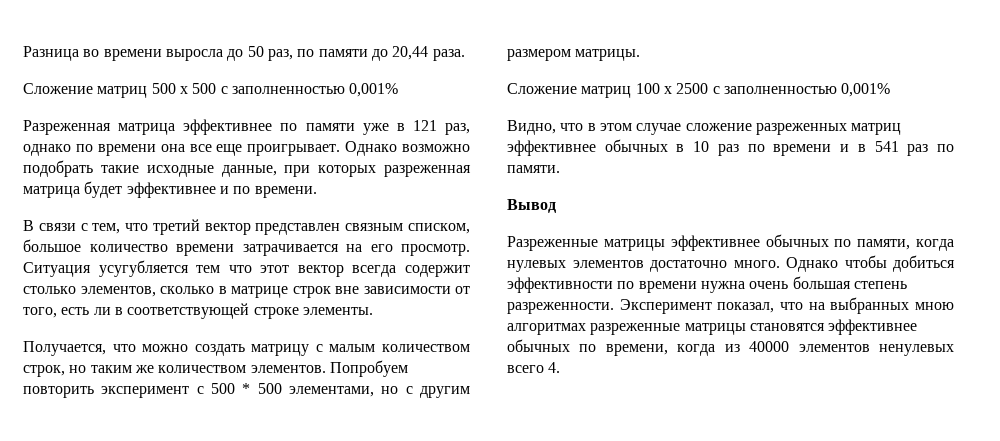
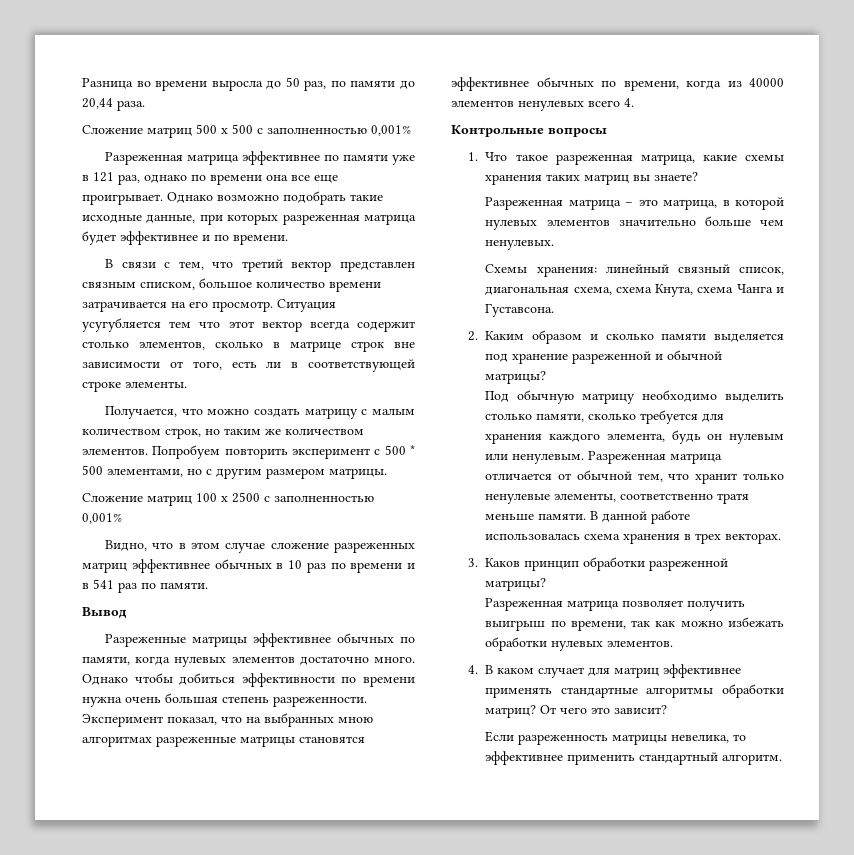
(561, 367) none -> [451,125,607,137] [468,152,784,165] [485,172,699,185] [485,197,784,210] [485,216,784,230] [485,240,555,250] [485,264,784,277] [485,284,784,297] [485,304,555,317] [468,330,784,344] [485,350,723,364] [485,371,547,384] [485,390,784,404] [485,410,725,424] [485,430,784,444] [485,451,723,464] [485,470,784,484] [485,493,750,504] [485,510,691,524] [485,533,782,544] [468,557,729,571] [485,578,547,591] [485,598,746,611] [485,617,784,631] [485,637,674,651] [468,664,742,678] [485,684,784,698] [485,705,668,718] [485,731,747,745] [485,751,783,765] // Контрольные вопросы // 1. Что такое разреженная матрица, какие схемы хранения таких матриц вы знаете? // Разреженная матрица – это матрица, в которой нулевых элементов значительно больше чем ненулевых. // Схемы хранения: линейный связный список, диагональная схема, схема Кнута, схема Чанга и Густавсона. // 2. Каким образом и сколько памяти выделяется под хранение разреженной и обычной матрицы? // Под обычную матрицу необходимо выделить столько памяти, сколько требуется для хранения каждого элемента, будь он нулевым или ненулевым. Разреженная матрица отличается от обычной тем, что хранит только ненулевые элементы, соответственно тратя меньше памяти. В данной работе использовалась схема хранения в трех векторах. // 3. Каков принцип обработки разреженной матрицы? // Разреженная матрица позволяет получить выигрыш по времени, так как можно избежать обработки нулевых элементов. // 4. В каком случает для матриц эффективнее применять стандартные алгоритмы обработки матриц? От чего это зависит? // Если разреженность матрицы невелика, то эффективнее применить стандартный алгоритм.

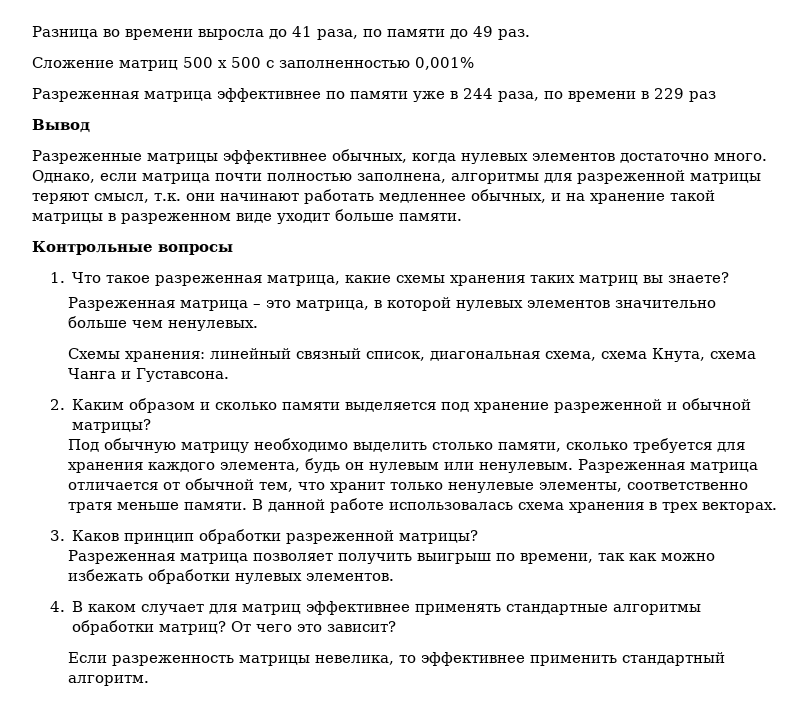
[285,77,327,91] 50 раз, -> [292,26,358,40] 41 раза,
[82,98,145,111] 20,44 раза. -> [473,26,530,40] 49 раз.
[93,172,338,185] [82,191,383,205] [82,214,416,225] [82,231,288,245] [104,259,415,272] [82,278,381,292] [82,299,336,312] [82,318,415,332] [82,341,415,352] [82,359,415,372] [82,381,187,392] [104,406,415,419] [82,428,364,439] [82,445,415,459] [82,465,387,479] [82,492,374,506] [82,513,122,524] [104,540,415,553] [82,559,415,573] [82,579,208,593] 121 раз, однако по времени она все еще проигрывает. Однако возможно подобрать такие исходные данные, при которых разреженная матрица будет эффективнее и по времени. // В связи с тем, что третий вектор представлен связным списком, большое количество времени затрачивается на его просмотр. Ситуация усугубляется тем что этот вектор всегда содержит столько элементов, сколько в матрице строк вне зависимости от того, есть ли в соответствующей строке элементы. // Получается, что можно создать матрицу с малым количеством строк, но таким же количеством элементов. Попробуем повторить эксперимент с 500 * 500 элементами, но с другим размером матрицы. // Сложение матриц 100 x 2500 с заполненностью 0,001% // Видно, что в этом случае сложение разреженных матриц эффективнее обычных в 10 раз по времени и в 541 раз по памяти. -> [463,88,716,102] 244 раза, по времени в 229 раз
[336,633,416,643] [82,656,130,665] обычных по памяти, -> [332,149,407,163] обычных,
[82,673,415,687] [82,693,367,707] [82,713,373,727] [82,736,365,747] [451,77,784,91] [451,98,634,111] Однако чтобы добиться эффективности по времени нужна очень большая степень разреженности. Эксперимент показал, что на выбранных мною алгоритмах разреженные матрицы становятся эффективнее обычных по времени, когда из 40000 элементов ненулевых всего 4. -> [32,170,761,184] [32,189,715,204] [32,209,462,224] Однако, если матрица почти полностью заполнена, алгоритмы для разреженной матрицы теряют смысл, т.к. они начинают работать медленнее обычных, и на хранение такой матрицы в разреженном виде уходит больше памяти.

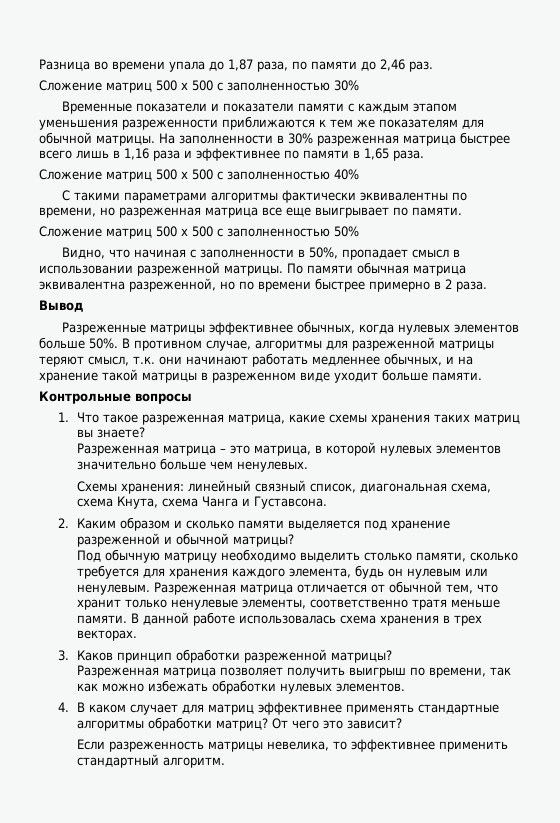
[198,26,312,40] выросла до 41 -> [169,59,253,72] упала до 1,87
[473,26,493,37] 49 -> [380,59,405,71] 2,46
[415,57,474,70] [32,88,716,102] 0,001% // Разреженная матрица эффективнее по памяти уже в 244 раза, по времени в 229 раз -> [334,80,359,91] [62,101,458,114] [39,116,484,130] [39,132,510,146] [39,148,424,161] [39,169,359,182] [62,190,468,203] [39,207,462,218] [39,226,359,239] [62,247,461,260] [39,262,466,276] [39,278,487,292] 30% // Временные показатели и показатели памяти с каждым этапом уменьшения разреженности приближаются к тем же показателям для обычной матрицы. На заполненности в 30% разреженная матрица быстрее всего лишь в 1,16 раза и эффективнее по памяти в 1,65 раза. // Сложение матриц 500 x 500 с заполненностью 40% // С такими параметрами алгоритмы фактически эквивалентны по времени, но разреженная матрица все еще выигрывает по памяти. // Сложение матриц 500 x 500 с заполненностью 50% // Видно, что начиная с заполненности в 50%, пропадает смысл в использовании разреженной матрицы. По памяти обычная матрица эквивалентна разреженной, но по времени быстрее примерно в 2 раза.
[620,153,767,163] [32,170,446,184] достаточно много. Однако, если матрица почти полностью заполнена, -> [39,337,251,351] больше 50%. В противном случае,

